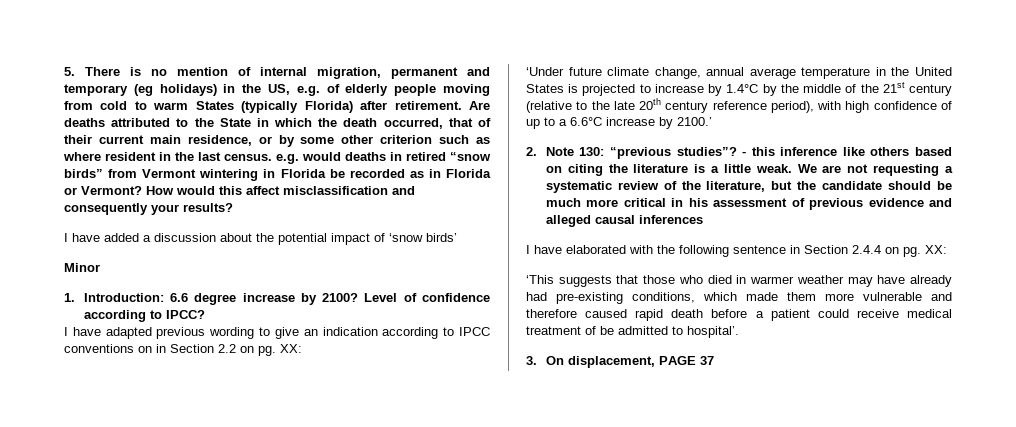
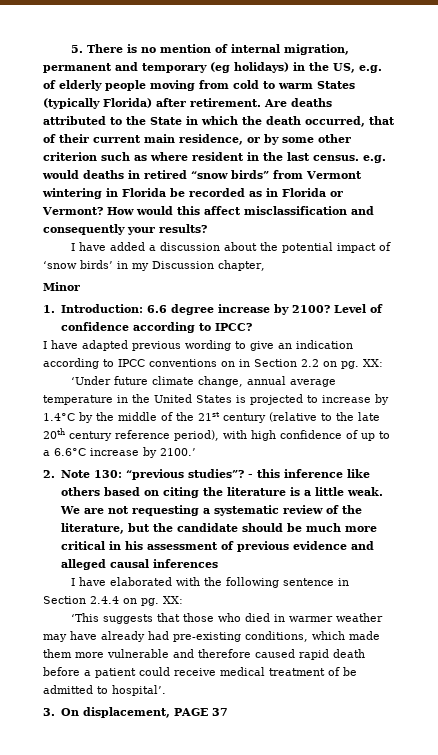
(457, 237) none -> [117,260,265,271] in my Discussion chapter,

